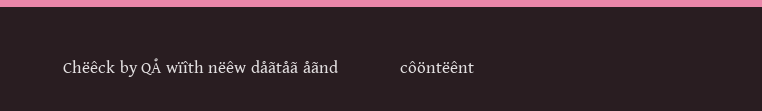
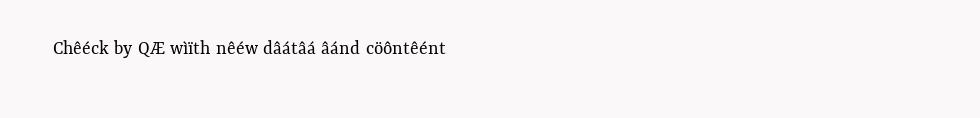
[63,58,474,77] Chëêck by QÅ wïîth nëêw dåãtåã åãnd côöntëênt -> [53,40,446,58] Chêéck by QÆ wìïth nêéw dâátâá âánd cöôntêént

